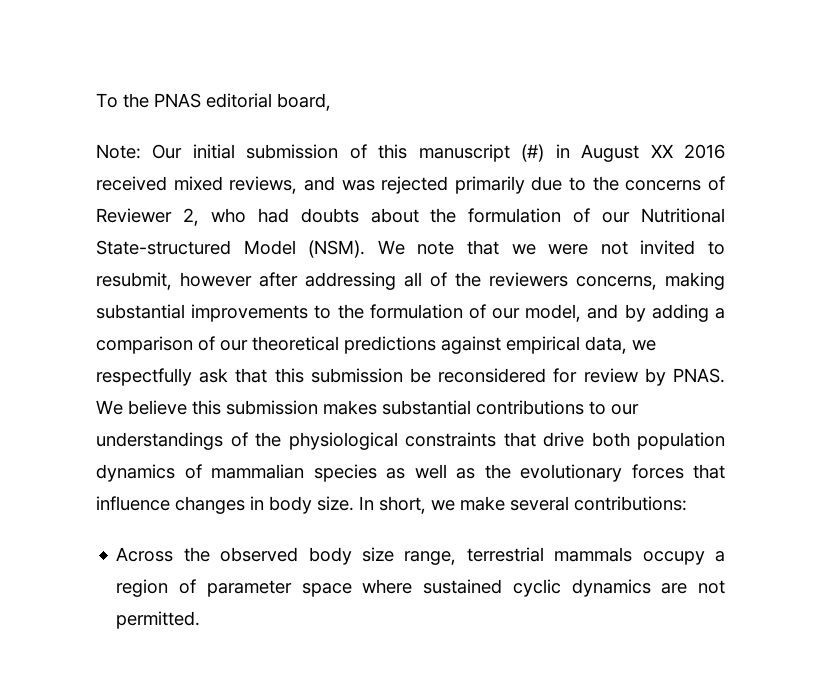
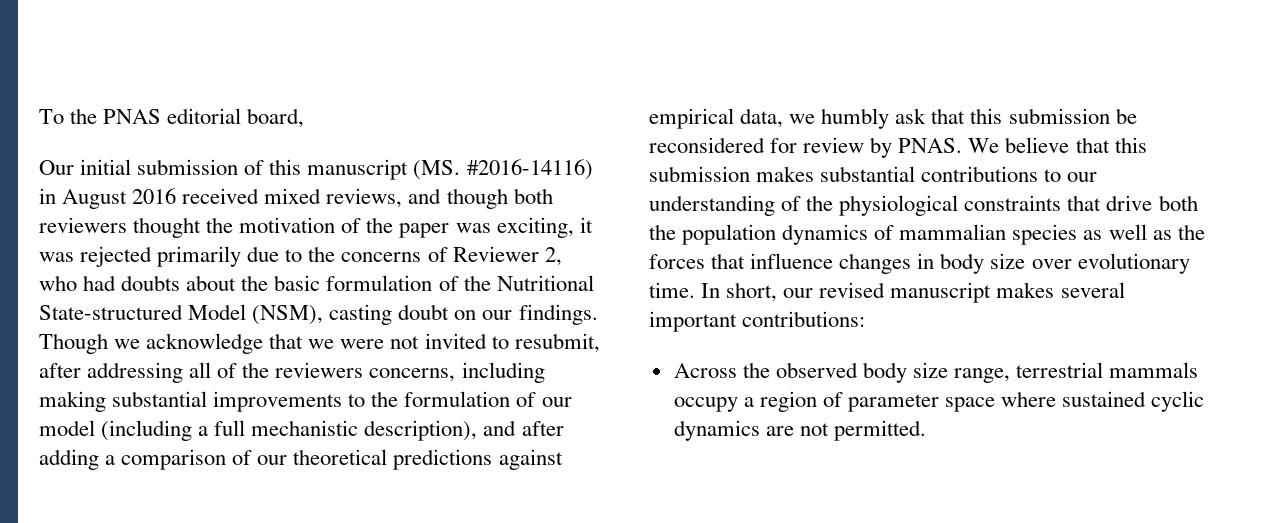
[96,144,141,159] Note: -> (305, 118) none
[521,144,545,162] (#) -> [413,159,593,180] (MS. #2016-14116)
[650,144,673,158] XX -> (128, 199) none
(335, 183) none -> [446,188,553,209] [39,217,593,238] though both reviewers thought the motivation of the paper was exciting, it
[468,208,631,223] formulation of our -> [274,275,491,291] basic formulation of the
[308,240,455,258] (NSM). We note -> [252,304,598,325] [39,333,264,354] (NSM), casting doubt on our findings. Though we acknowledge
[180,272,252,287] however -> (600, 343) none
(657, 283) none -> [461,362,545,383] including
[525,304,646,322] model, and by -> [39,420,564,441] model (including a full mechanistic description), and after
[96,368,192,386] respectfully -> [821,108,890,129] humbly
(187, 407) none -> [1075,137,1110,153] that
[96,432,223,450] understandings -> [649,195,775,216] understanding
(630, 439) none -> [649,224,676,240] the
[520,464,622,482] evolutionary -> (1205, 232) none
[317,496,569,514] size. In short, we make several -> [990,253,1190,274] [649,282,1125,303] [649,311,737,332] size over evolutionary time. In short, our revised manuscript makes several important

